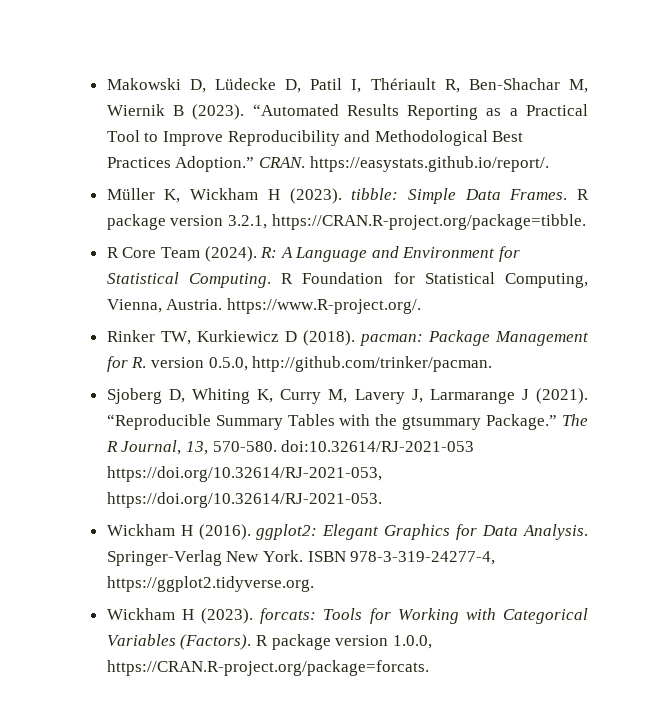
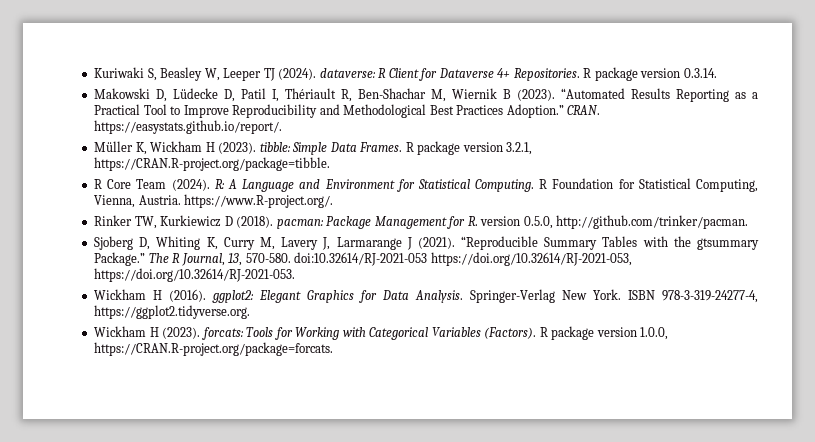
(106, 84) none -> [94,67,717,81] Kuriwaki S, Beasley W, Leeper TJ (2024). dataverse: R Client for Dataverse 4+ Repositories. R package version 0.3.14. //

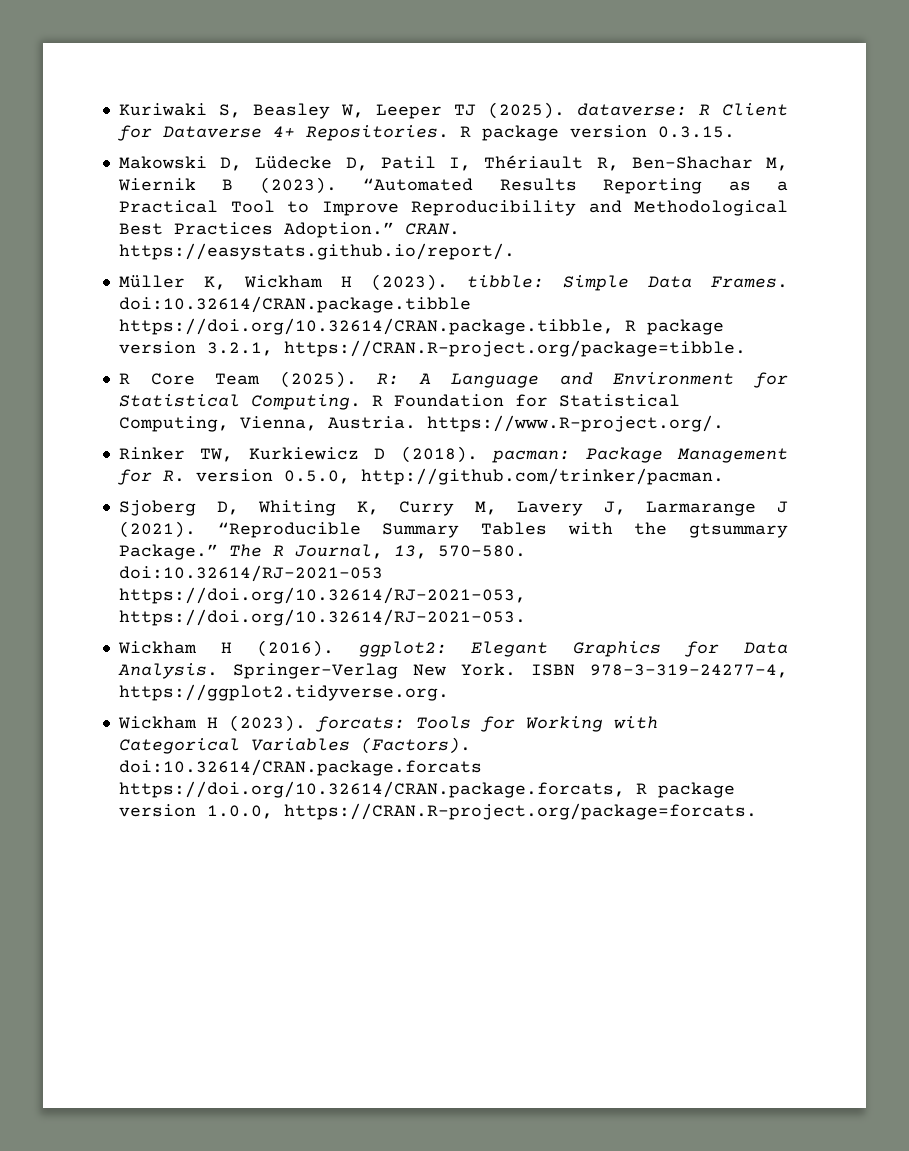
[278,68,317,80] (2024). -> [488,102,566,119] (2025).
[683,68,717,78] 0.3.14. -> [658,126,736,138] 0.3.15.
(403, 147) none -> [119,296,472,313] [119,318,615,335] doi:10.32614/CRAN.package.tibble https://doi.org/10.32614/CRAN.package.tibble,
[171,179,210,191] (2024). -> [279,371,357,388] (2025).
(537, 333) none -> [119,759,483,776] [119,781,626,798] doi:10.32614/CRAN.package.forcats https://doi.org/10.32614/CRAN.package.forcats,

